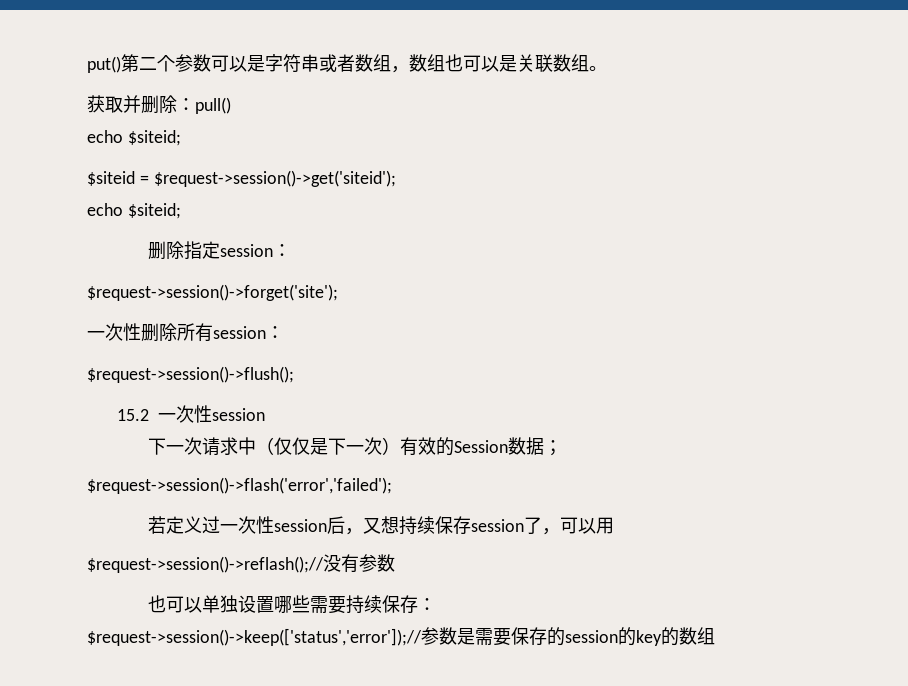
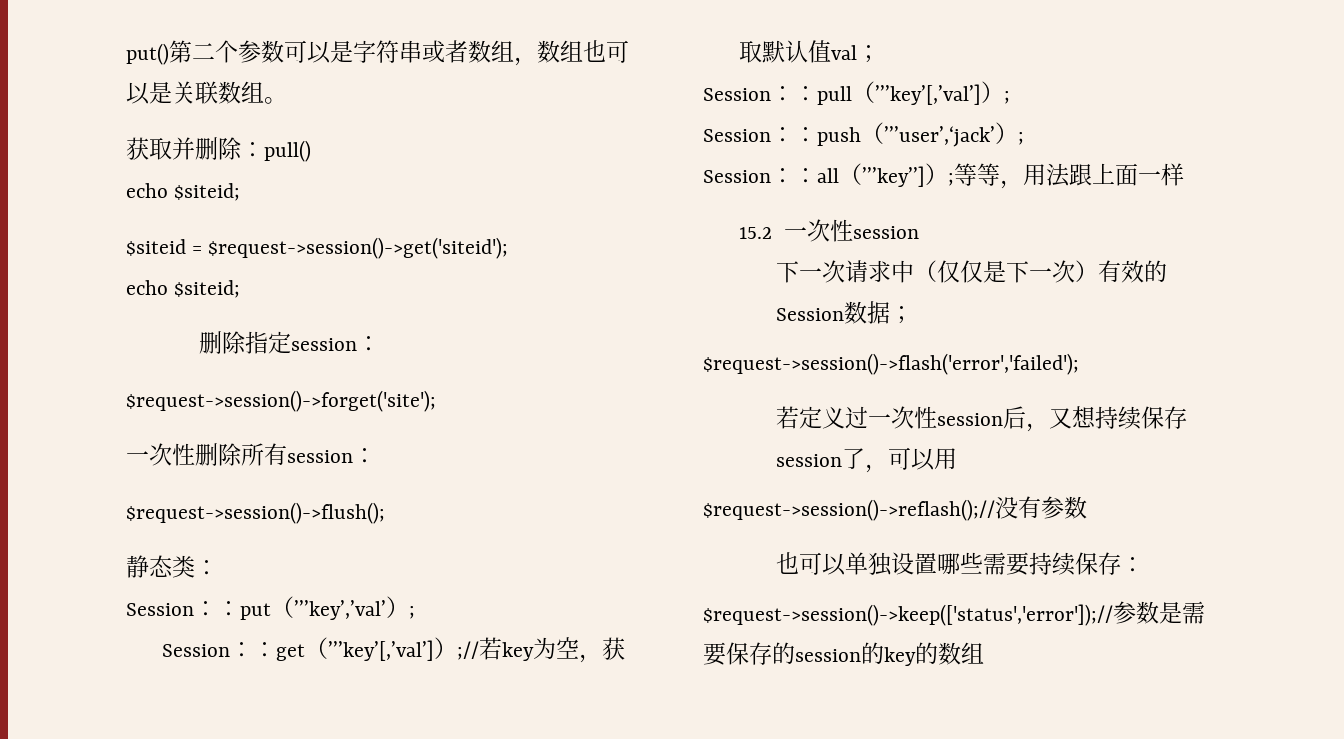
(294, 374) none -> [126,555,218,578] [126,596,415,620] [162,637,626,663] [739,40,881,63] [703,81,1010,105] [703,122,1024,147] [703,163,1184,189] // 静态类： // Session：：put（’’’key’,’val’）; // Session：：get（’’’key’[,’val’]）;//若key为空，获取默认值val； // Session：：pull（’’’key’[,’val’]）; // Session：：push（’’’user’,‘jack’）; // Session：：all（’’’key’’]）;等等，用法跟上面一样

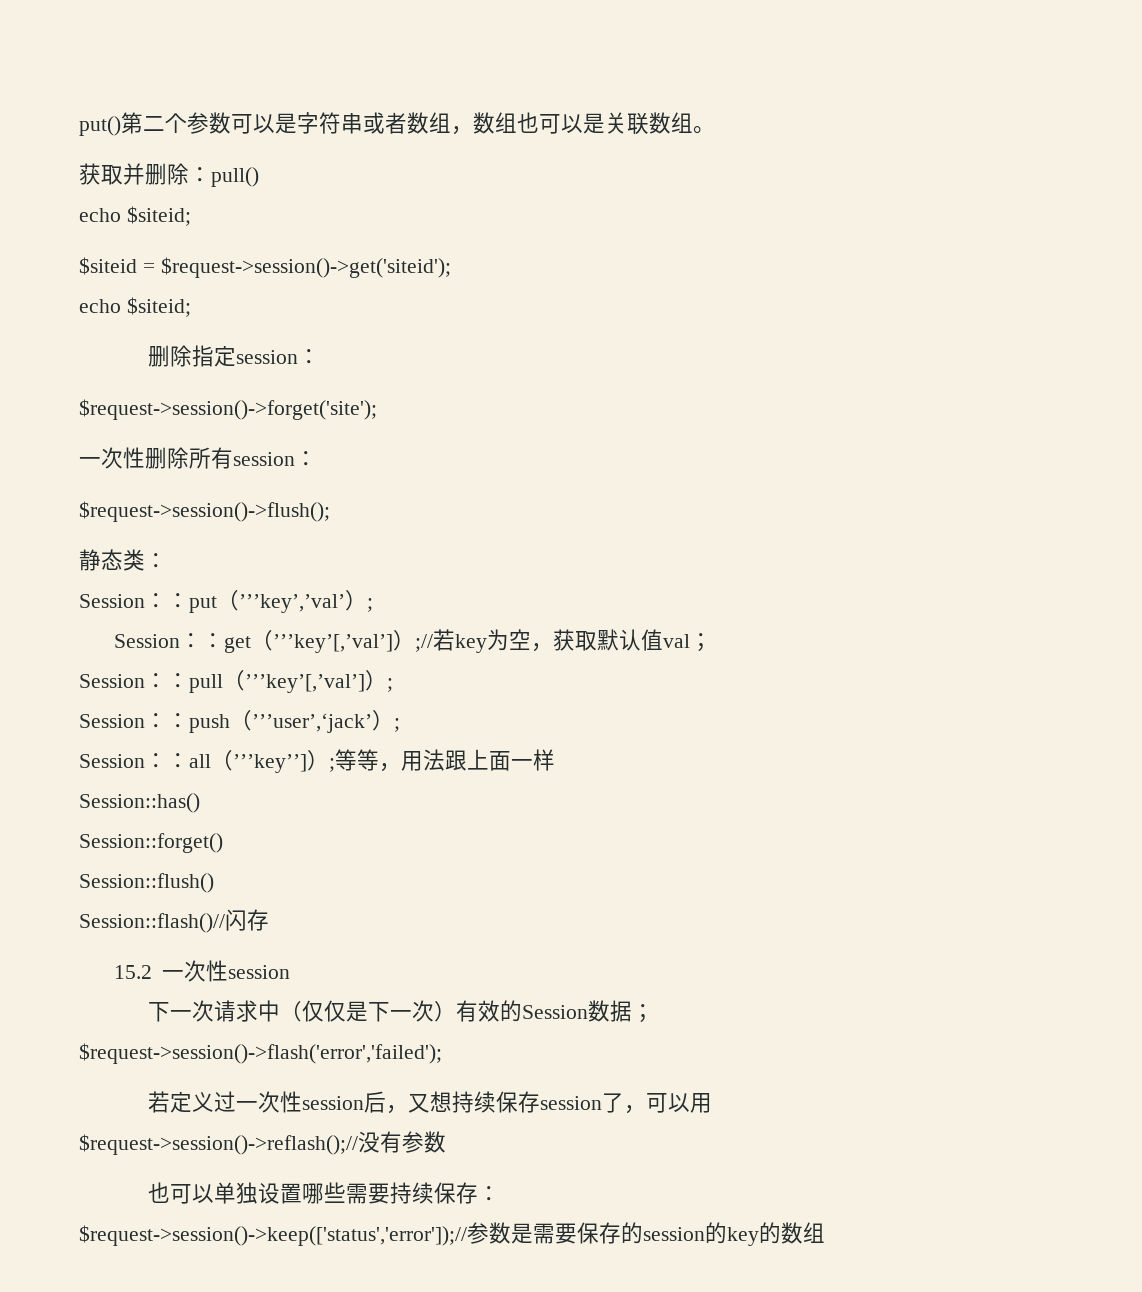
(1184, 174) none -> [79,793,200,813] [79,833,223,853] [79,873,214,893] [79,909,269,933] // Session::has() // Session::forget() // Session::flush() // Session::flash()//闪存

